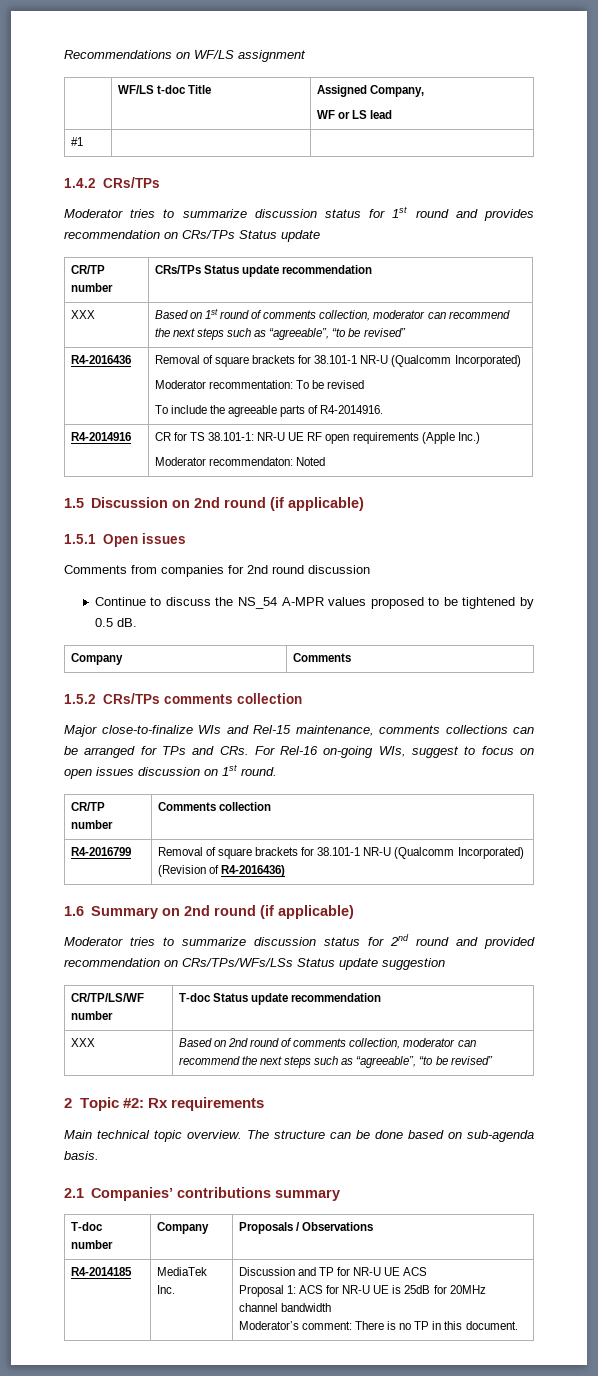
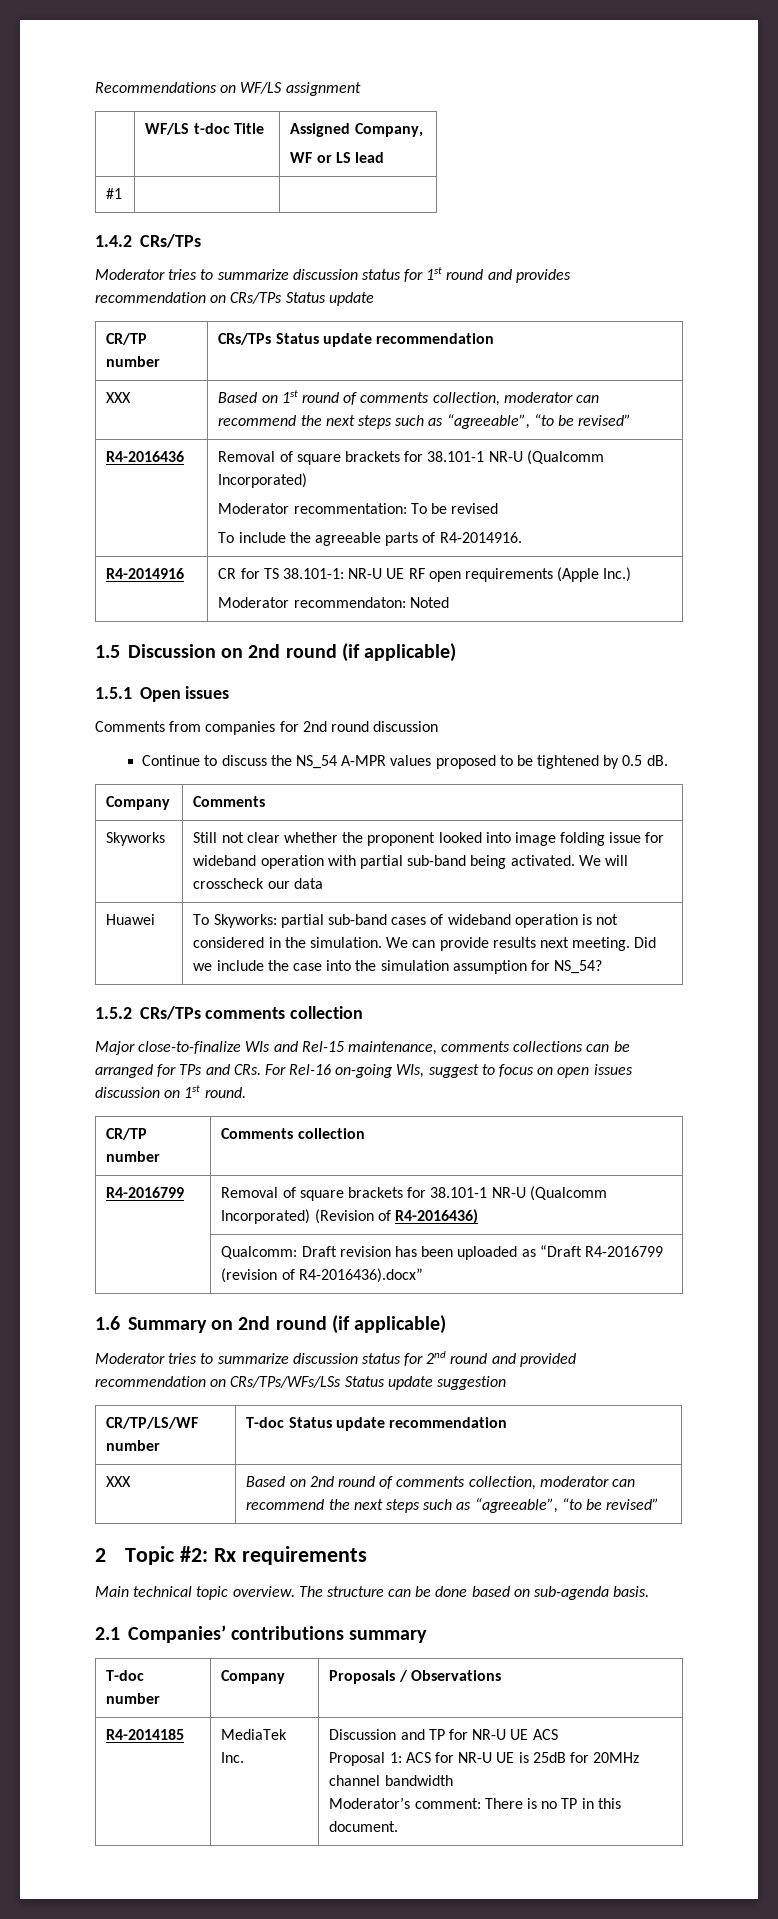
(351, 657) none -> [106,832,166,846] [193,832,665,846] [193,855,628,869] [193,878,323,889] [106,914,156,925] [193,914,619,928] [193,937,657,951] [193,960,603,974] // Skyworks | Still not clear whether the proponent looked into image folding issue for wideband operation with partial sub-band being activated. We will crosscheck our data // Huawei | To Skyworks: partial sub-band cases of wideband operation is not considered in the simulation. We can provide results next meeting. Did we include the case into the simulation assumption for NS_54?
(285, 871) none -> [221,1245,663,1260] [221,1268,423,1283] // | Qualcomm: Draft revision has been uploaded as “Draft R4-2016799 (revision of R4-2016436).docx”

